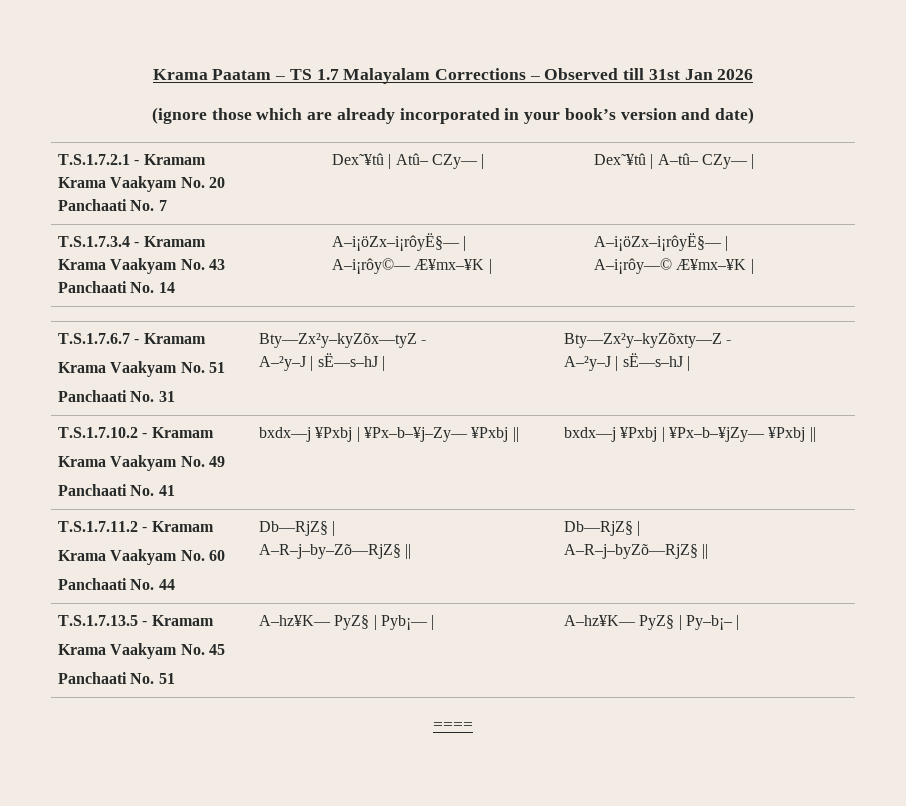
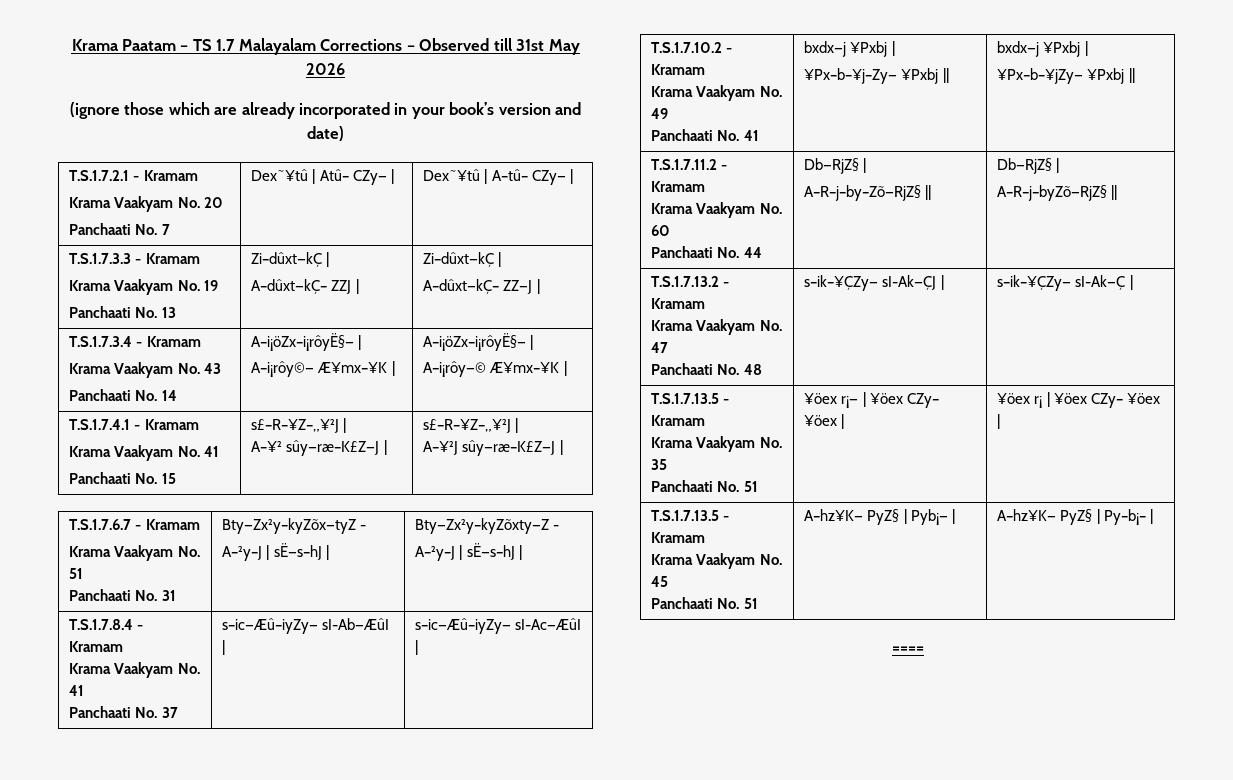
[684,69,713,80] Jan -> [548,39,580,55] May
(755, 161) none -> [69,253,200,264] [69,279,218,295] [69,306,176,318] [251,252,330,267] [251,279,359,294] [423,252,502,267] [423,279,540,294] // T.S.1.7.3.3 - Kramam // Krama Vaakyam No. 19 // Panchaati No. 13 | Zi–dûxt—kÇ | // A–dûxt—kÇ– ZZJ | | Zi–dûxt—kÇ | // A–dûxt—kÇ– ZZ—J |
(754, 266) none -> [69,419,199,430] [69,445,219,461] [69,472,176,484] [251,418,347,433] [251,440,387,456] [423,418,519,433] [423,440,563,456] // T.S.1.7.4.1 - Kramam // Krama Vaakyam No. 41 // Panchaati No. 15 | s£–R–¥Z–„¥²J | // A–¥² sûy—ræ–K£Z—J | | s£–R–¥Z–„¥²J | // A–¥²J sûy—ræ–K£Z—J |
(691, 363) none -> [69,619,144,630] [69,641,124,652] [69,662,200,678] [69,685,85,696] [69,706,178,718] [222,618,390,634] [222,640,226,655] [415,618,582,634] [415,640,419,655] // T.S.1.7.8.4 - Kramam // Krama Vaakyam No. 41 // Panchaati No. 37 | s–ic—Æû–iyZy— sI-Ab—ÆûI | | s–ic—Æû–iyZy— sI-Ac—ÆûI |
(360, 434) none -> (895, 48) //
(665, 434) none -> (1088, 48) //
(709, 551) none -> [651,276,730,287] [651,298,706,309] [651,319,782,335] [651,342,669,353] [651,363,762,375] [804,275,944,291] [997,275,1133,291] [651,393,730,404] [651,415,706,426] [651,436,782,452] [651,459,668,470] [651,480,758,492] [804,392,939,408] [804,414,845,429] [997,392,1160,408] [997,414,1001,429] // T.S.1.7.13.2 - Kramam // Krama Vaakyam No. 47 // Panchaati No. 48 | s–ik–¥ÇZy— sI-Ak—ÇJ | | s–ik–¥ÇZy— sI-Ak—Ç | // T.S.1.7.13.5 - Kramam // Krama Vaakyam No. 35 // Panchaati No. 51 | ¥öex r¡— | ¥öex CZy– ¥öex | | ¥öex r¡ | ¥öex CZy– ¥öex |

